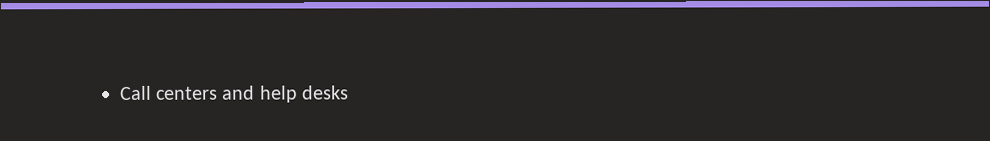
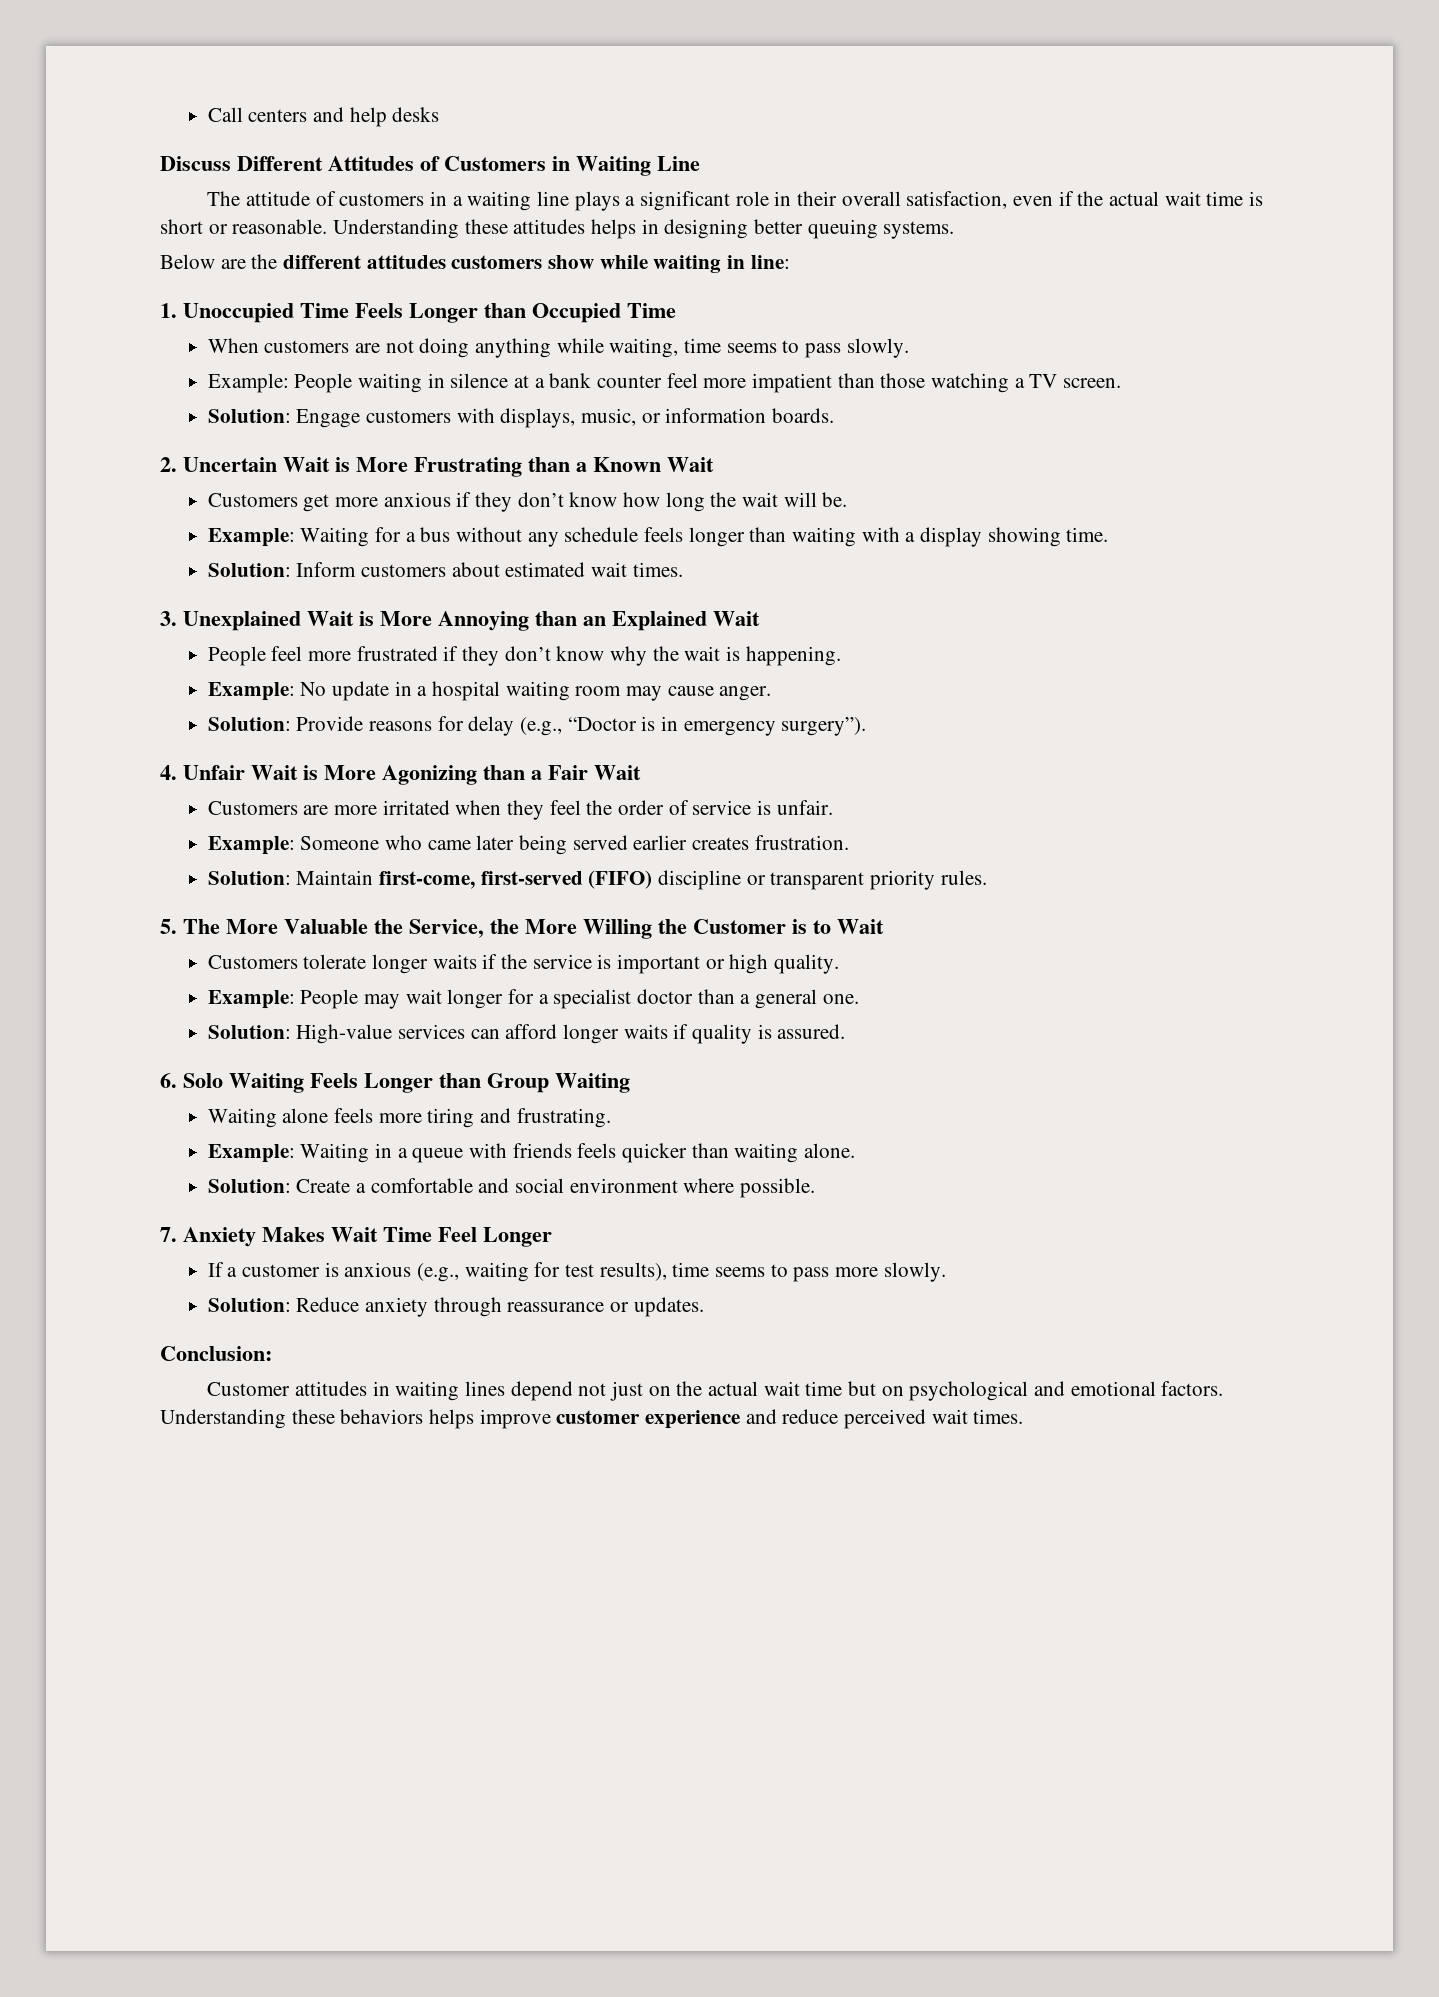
(350, 92) none -> [160,156,700,176] [207,191,1264,211] [160,219,955,239] [160,254,790,273] [160,303,676,323] [207,338,909,358] [207,373,1121,393] [207,408,834,428] [160,457,714,477] [207,492,848,512] [207,527,1109,547] [207,562,683,577] [160,611,760,631] [207,646,841,666] [207,681,772,701] [207,716,867,736] [160,765,641,785] [207,800,833,820] [207,835,849,855] [207,870,987,890] [160,919,884,939] [207,954,839,974] [207,989,859,1009] [207,1024,846,1044] [160,1073,630,1093] [207,1108,611,1128] [207,1143,855,1163] [207,1178,815,1198] [160,1227,552,1247] [207,1262,946,1282] [207,1297,704,1317] [160,1346,272,1361] [207,1381,1224,1401] [160,1409,1024,1429] // Discuss Different Attitudes of Customers in Waiting Line // The attitude of customers in a waiting line plays a significant role in their overall satisfaction, even if the actual wait time is short or reasonable. Understanding these attitudes helps in designing better queuing systems. // Below are the different attitudes customers show while waiting in line: // 1. Unoccupied Time Feels Longer than Occupied Time // When customers are not doing anything while waiting, time seems to pass slowly. // Example: People waiting in silence at a bank counter feel more impatient than those watching a TV screen. // Solution: Engage customers with displays, music, or information boards. // 2. Uncertain Wait is More Frustrating than a Known Wait // Customers get more anxious if they don’t know how long the wait will be. // Example: Waiting for a bus without any schedule feels longer than waiting with a display showing time. // Solution: Inform customers about estimated wait times. // 3. Unexplained Wait is More Annoying than an Explained Wait // People feel more frustrated if they don’t know why the wait is happening. // Example: No update in a hospital waiting room may cause anger. // Solution: Provide reasons for delay (e.g., “Doctor is in emergency surgery”). // 4. Unfair Wait is More Agonizing than a Fair Wait // Customers are more irritated when they feel the order of service is unfair. // Example: Someone who came later being served earlier creates frustration. // Solution: Maintain first-come, first-served (FIFO) discipline or transparent priority rules. // 5. The More Valuable the Service, the More Willing the Customer is to Wait // Customers tolerate longer waits if the service is important or high quality. // Example: People may wait longer for a specialist doctor than a general one. // Solution: High-value services can afford longer waits if quality is assured. // 6. Solo Waiting Feels Longer than Group Waiting // Waiting alone feels more tiring and frustrating. // Example: Waiting in a queue with friends feels quicker than waiting alone. // Solution: Create a comfortable and social environment where possible. // 7. Anxiety Makes Wait Time Feel Longer // If a customer is anxious (e.g., waiting for test results), time seems to pass more slowly. // Solution: Reduce anxiety through reassurance or updates. // Conclusion: // Customer attitudes in waiting lines depend not just on the actual wait time but on psychological and emotional factors. Understanding these behaviors helps improve customer experience and reduce perceived wait times.

